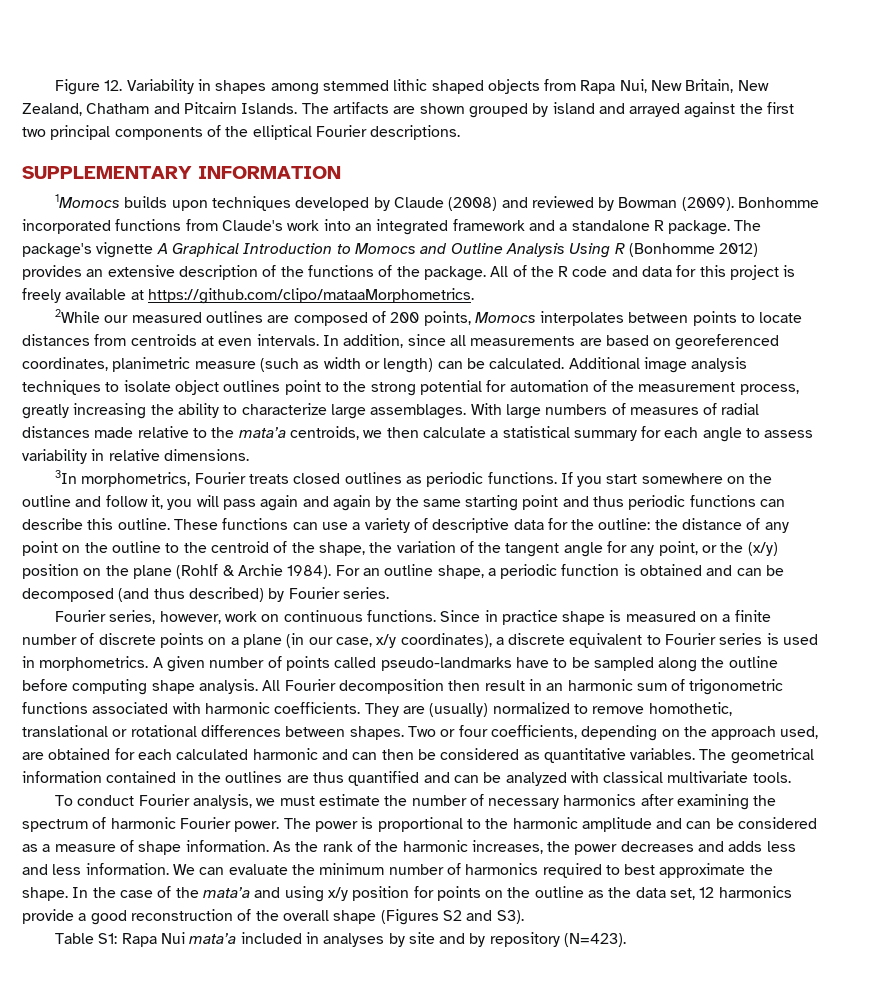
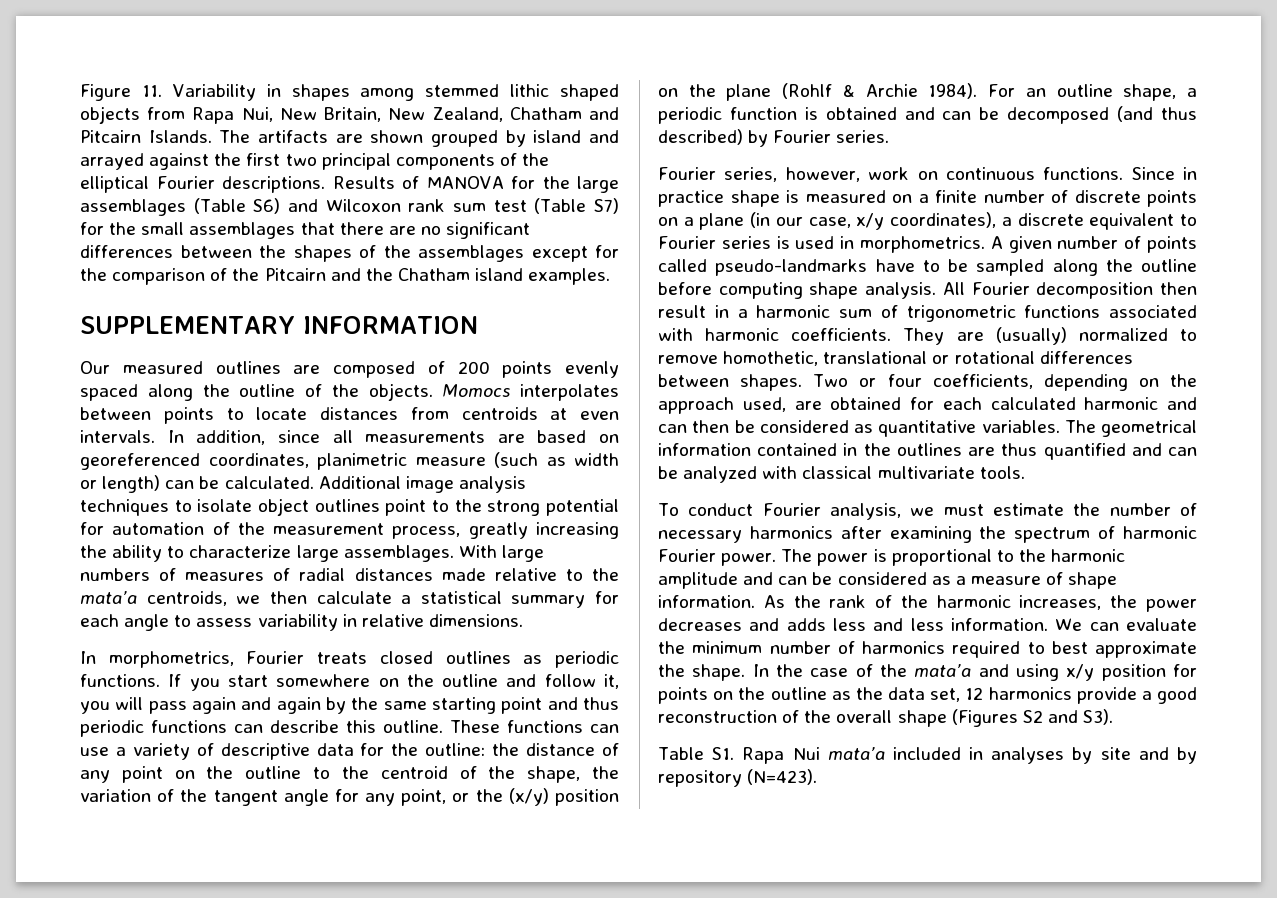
[104,80,123,91] 12. -> [141,85,162,97] 11.
[22,166,341,179] [54,194,820,211] [22,219,762,235] [22,242,759,258] [22,265,796,281] [22,288,474,304] [54,309,129,323] // SUPPLEMENTARY INFORMATION // 1Momocs builds upon techniques developed by Claude (2008) and reviewed by Bowman (2009). Bonhomme incorporated functions from Claude's work into an integrated framework and a standalone R package. The package's vignette A Graphical Introduction to Momocs and Outline Analysis Using R (Bonhomme 2012) provides an extensive description of the functions of the package. All of the R code and data for this project is freely available at https://github.com/clipo/mataaMorphometrics. // 2While our -> [332,176,619,193] [80,198,619,216] [80,222,531,239] [80,245,619,262] [80,268,611,285] [80,316,478,334] [80,361,110,374] Results of MANOVA for the large assemblages (Table S6) and Wilcoxon rank sum test (Table S7) for the small assemblages that there are no significant differences between the shapes of the assemblages except for the comparison of the Pitcairn and the Chatham island examples. // SUPPLEMENTARY INFORMATION // Our
[423,311,471,326] points, -> [502,361,619,378] [80,383,433,401] points evenly spaced along the outline of the objects.
[54,470,77,484] 3In -> [80,651,96,664] In
[546,683,564,691] an -> [737,309,748,318] a
[98,933,118,944] S1: -> [712,747,735,760] S1.

